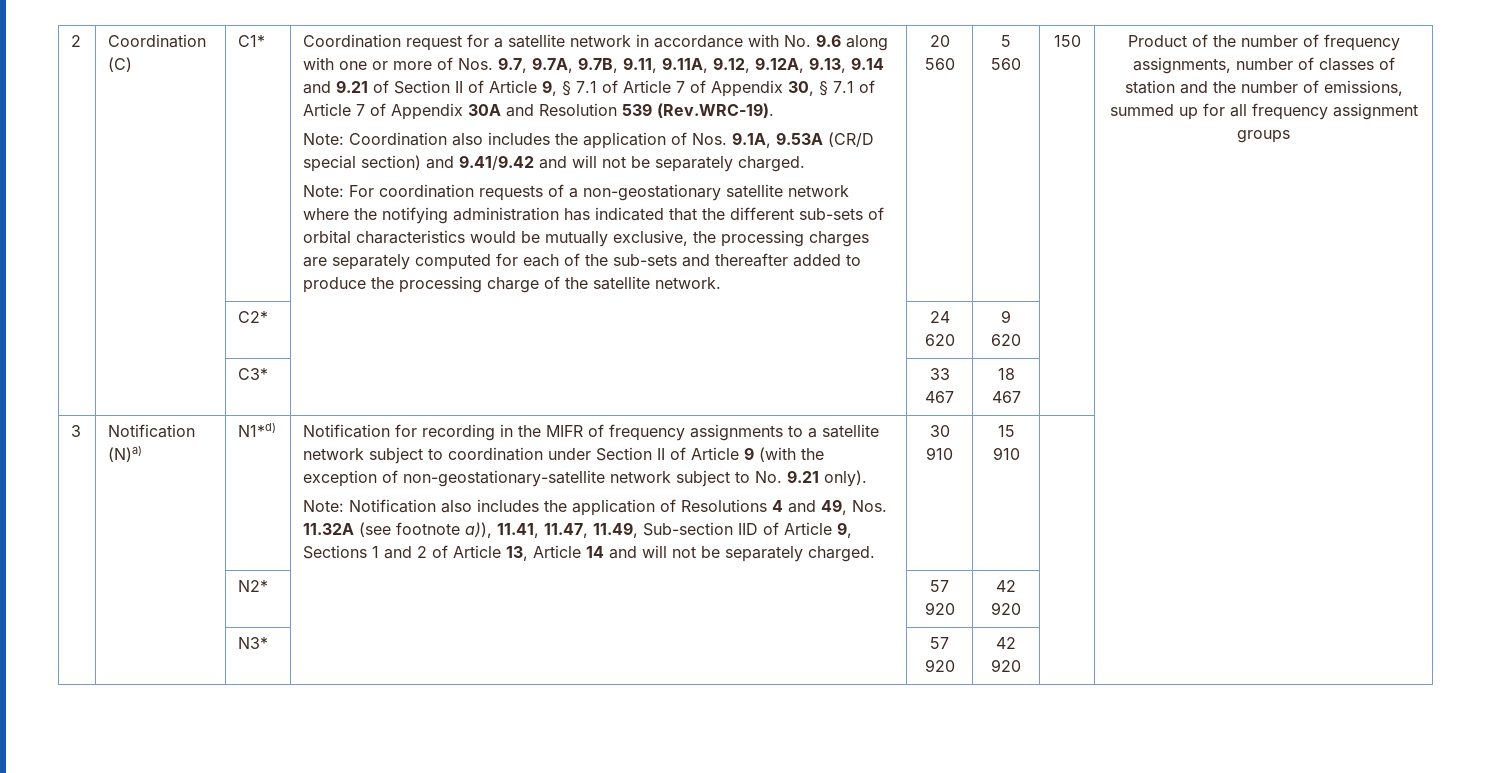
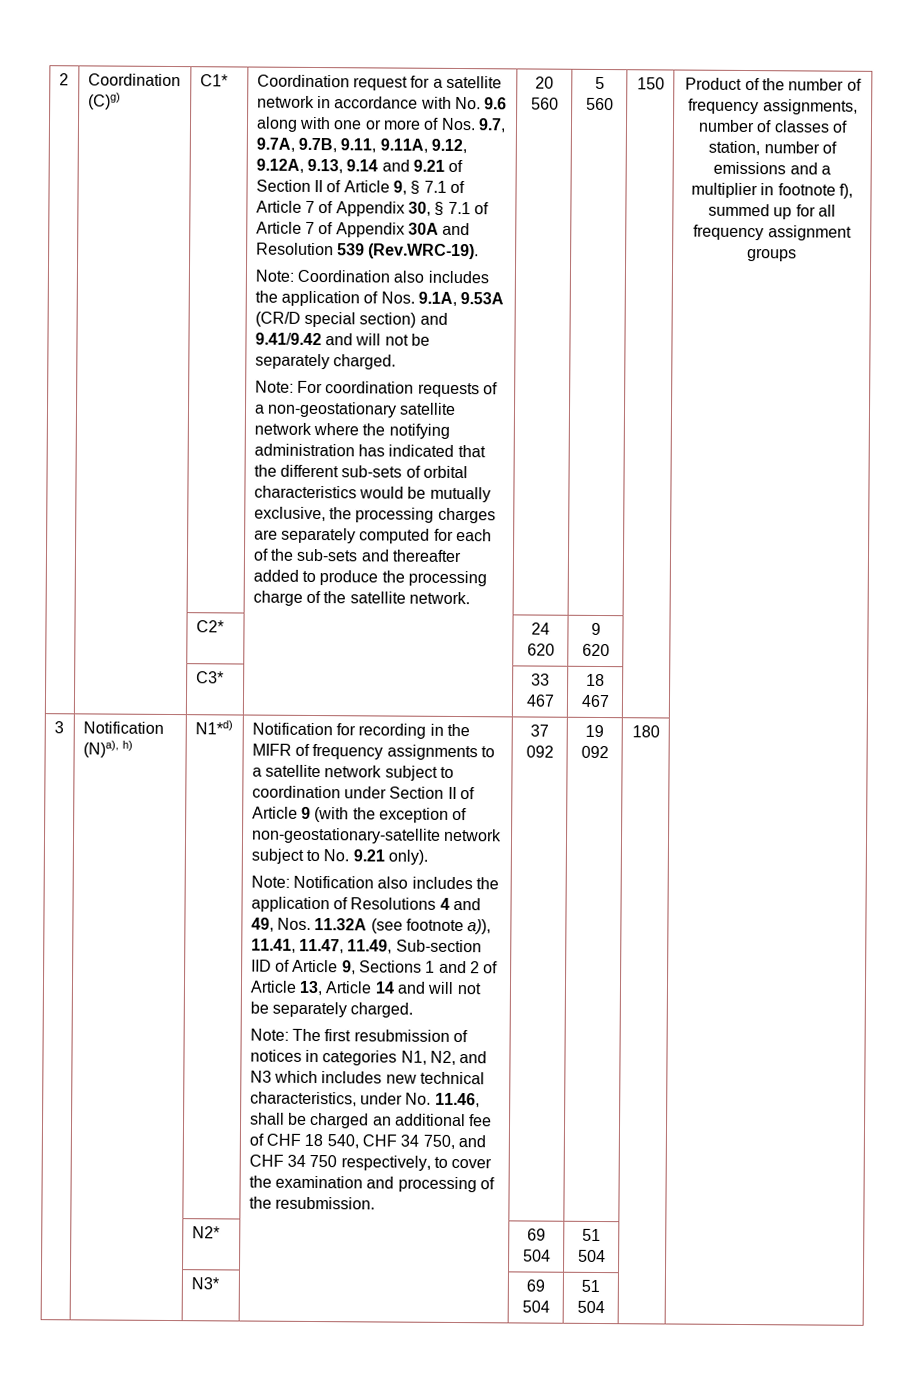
[108,57,133,72] (C) -> [87,92,121,110] (C)g)
[1124,80,1403,96] station and the number of emissions, -> [708,140,837,156] [713,161,831,175] [691,182,853,199] station, number of emissions and a multiplier in footnote f),
[108,446,143,462] (N)a) -> [82,740,133,758] (N)a), h)
[929,425,950,437] [926,447,953,460] [997,425,1015,437] [992,447,1020,460] [238,580,269,592] [930,580,949,592] [924,602,955,615] [996,580,1016,592] [991,602,1021,615] [238,637,269,649] [930,637,949,649] [924,659,955,672] [996,637,1016,649] [991,659,1021,672] | 30 910 | 15 910 | | // | | N2* | | 57 920 | 42 920 | | // | | N3* | | 57 920 | 42 920 -> [249,1028,468,1043] [249,1049,488,1066] [249,1070,485,1085] [249,1091,480,1108] [249,1112,493,1129] [248,1133,486,1149] [248,1154,493,1171] [248,1175,495,1193] [248,1196,375,1210] [530,724,549,737] [525,745,554,758] [585,724,604,738] [580,745,609,759] [631,725,660,738] [191,1226,220,1239] [527,1228,546,1241] [522,1249,551,1262] [582,1228,601,1242] [577,1249,606,1263] [190,1277,219,1290] [526,1279,545,1292] [521,1300,550,1313] [581,1279,600,1293] [576,1300,605,1314] // Note: The first resubmission of notices in categories N1, N2, and N3 which includes new technical characteristics, under No. 11.46, shall be charged an additional fee of CHF 18 540, CHF 34 750, and CHF 34 750 respectively, to cover the examination and processing of the resubmission. | 37 092 | 19 092 | 180 | // | | N2* | | 69 504 | 51 504 | | // | | N3* | | 69 504 | 51 504

